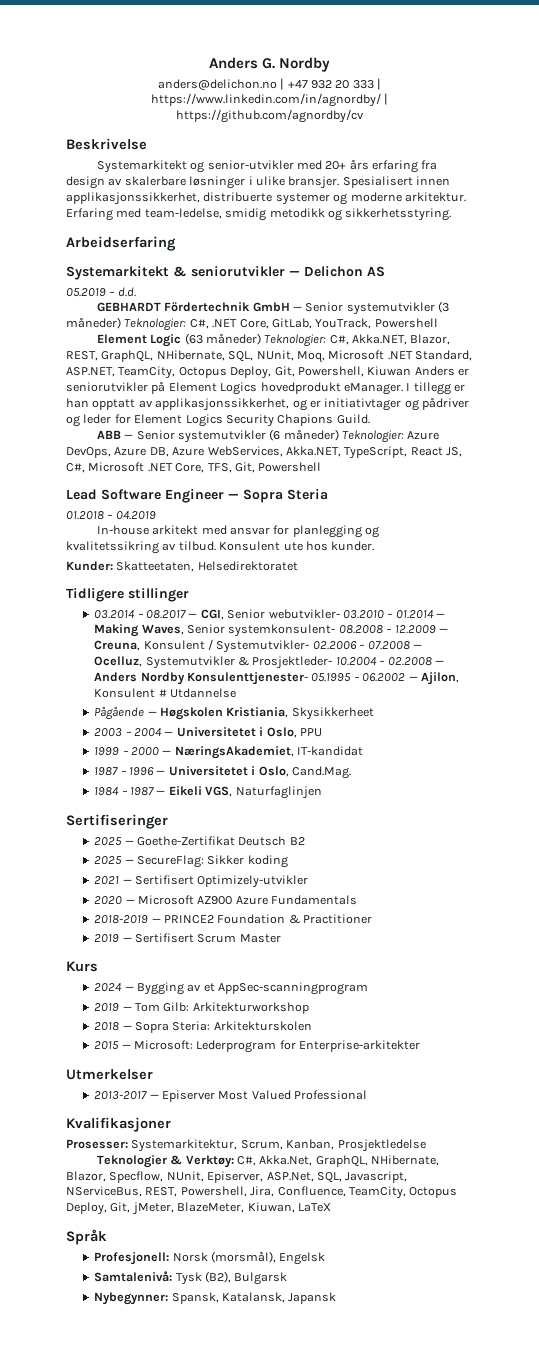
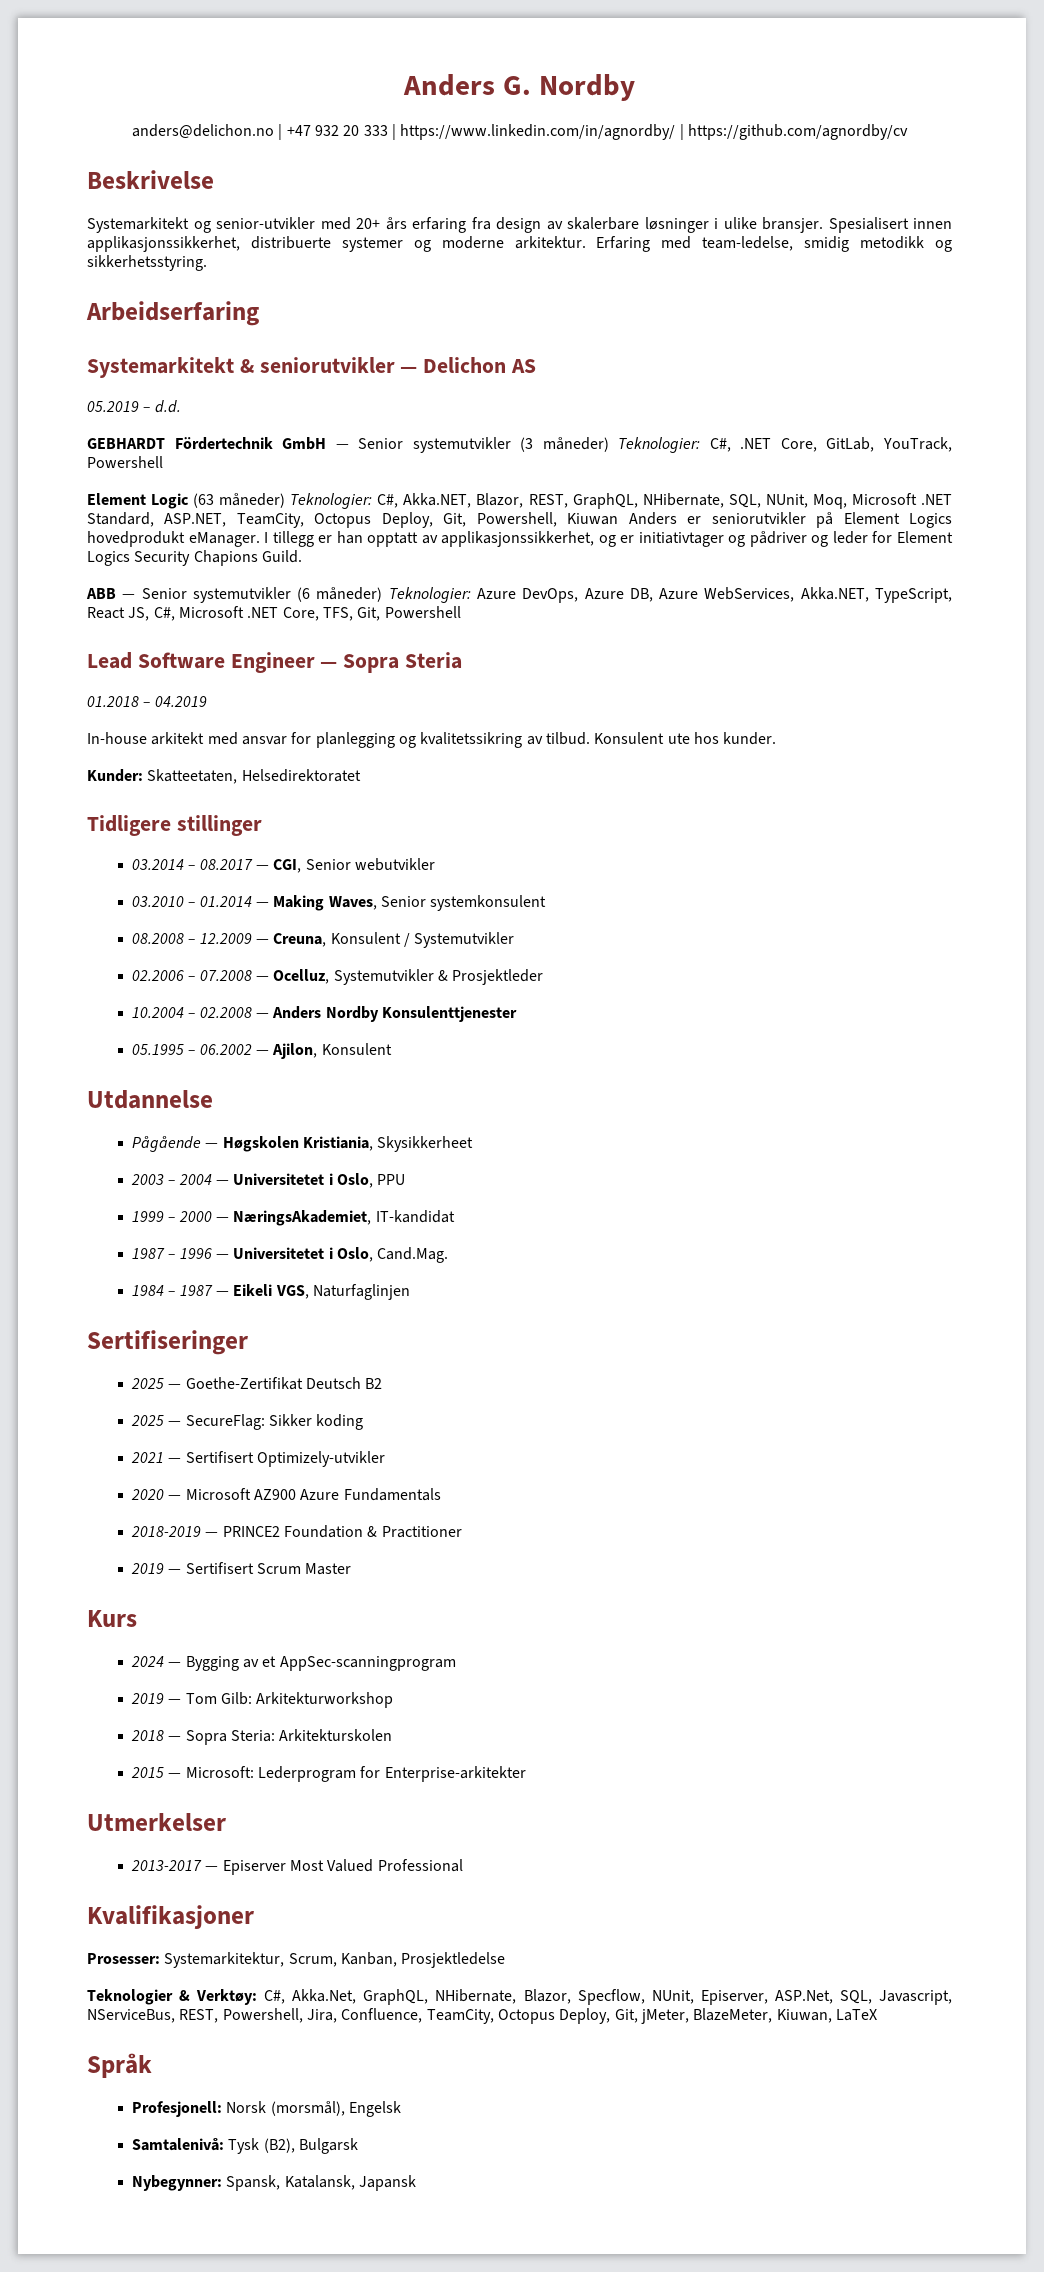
[268,609,340,619] webutvikler- -> [355,858,436,871] webutvikler //
[228,624,336,637] systemkonsulent- -> [430,895,547,911] systemkonsulent //
[216,640,310,653] Systemutvikler- -> [414,932,515,948] Systemutvikler //
[252,656,333,669] Prosjektleder- -> [452,969,544,985] Prosjektleder //
[187,672,309,685] Konsulenttjenester- -> [382,1006,518,1022] Konsulenttjenester //
[158,689,167,697] # -> (392, 1049) //

